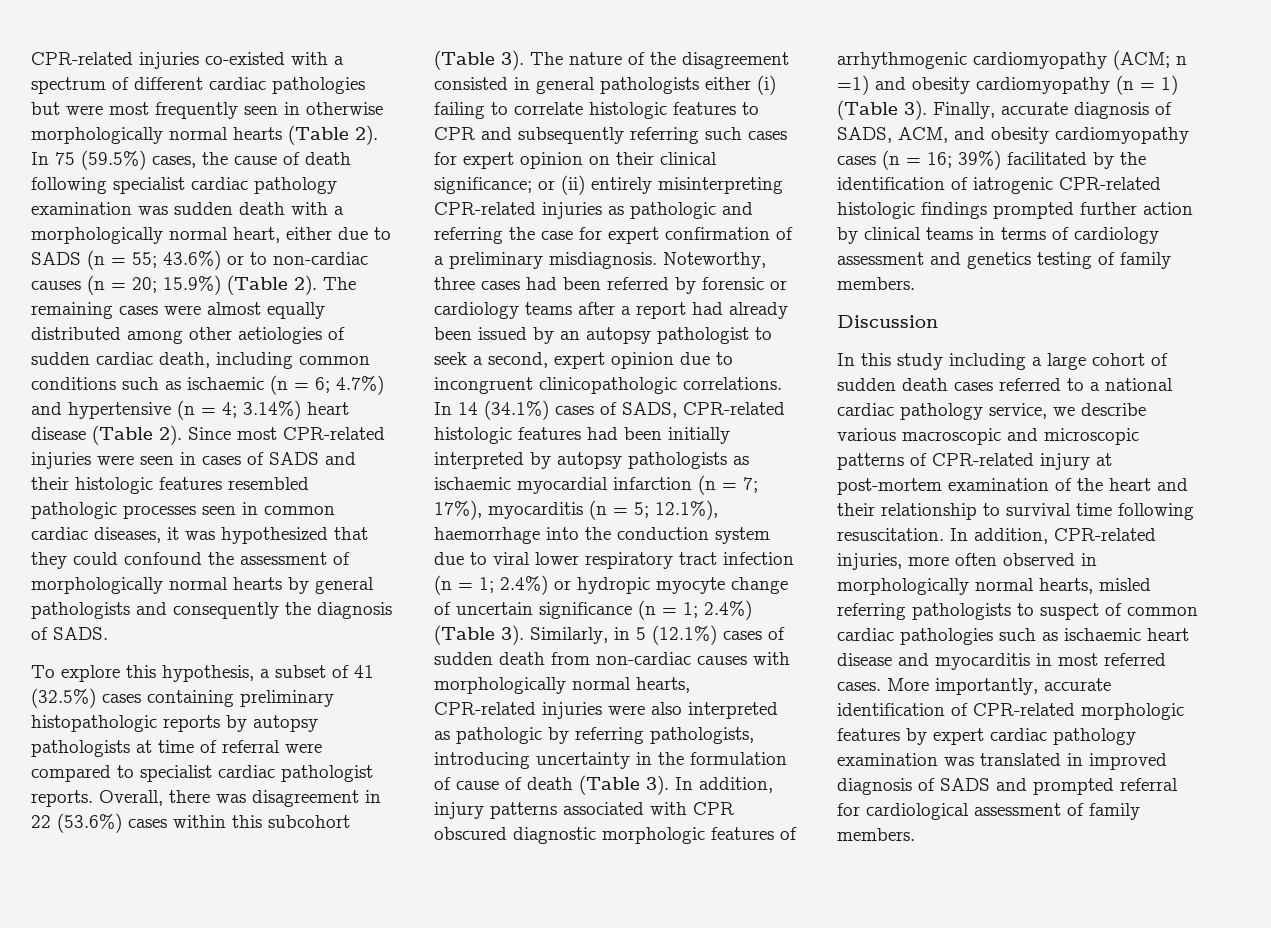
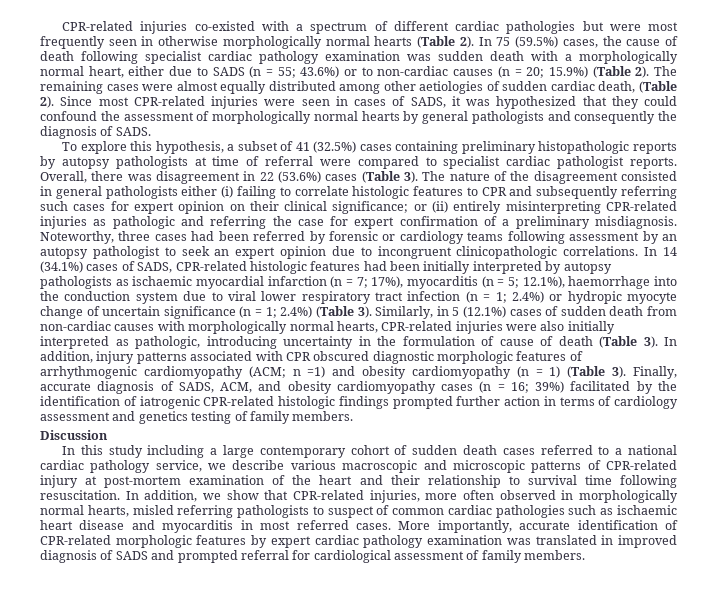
[216,352,370,369] [31,375,384,395] [31,400,349,420] [31,427,86,440] including common conditions such as ischaemic (n = 6; 4.7%) and hypertensive (n = 4; 3.14%) heart disease -> (636, 87) none
[269,452,356,465] [31,477,309,494] [31,502,335,519] [31,527,161,543] SADS and their histologic features resembled pathologic processes seen in common cardiac diseases, -> [410,97,446,108] SADS,
[173,815,350,828] within this subcohort -> (358, 177) none
[578,302,788,319] [434,327,527,340] after a report had already been issued -> [507,231,640,244] following assessment
[473,352,548,368] a second, -> [214,249,230,256] an
(682, 708) none -> [567,321,615,334] initially
[456,727,754,744] pathologic by referring pathologists, -> [135,336,200,349] pathologic,
[837,227,973,244] by clinical teams -> (540, 401) none
(1086, 361) none -> [259,446,346,458] contemporary
(1048, 536) none -> [203,490,289,500] we show that

